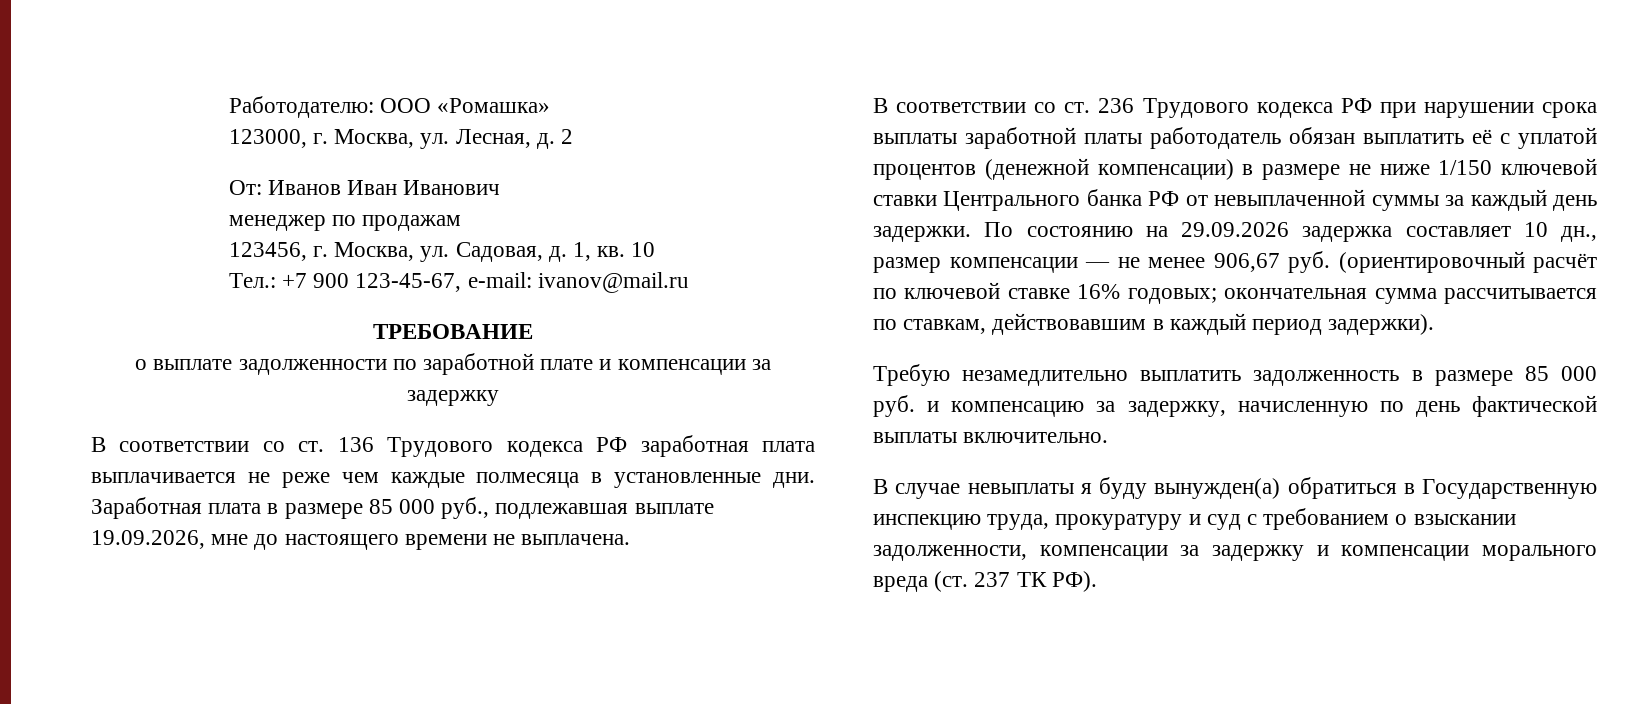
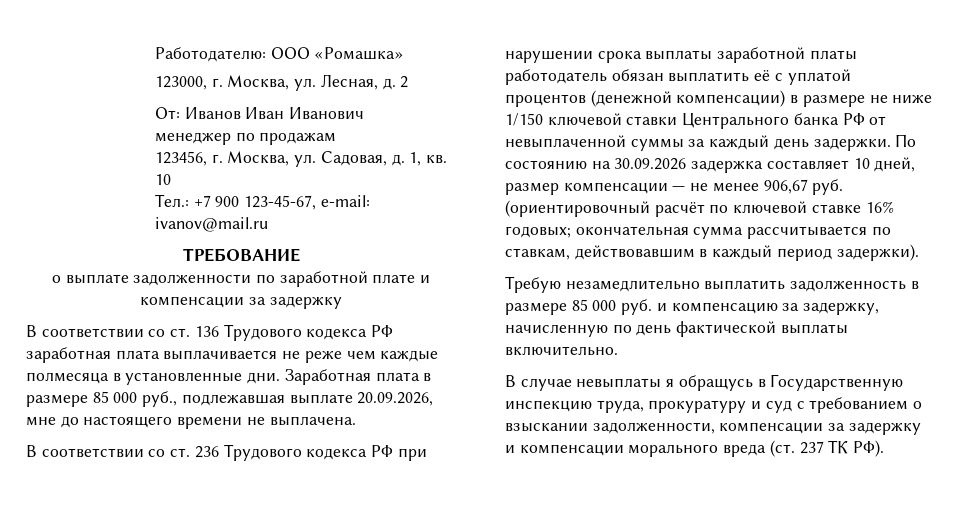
[91,530,205,549] 19.09.2026, -> [357,392,434,406] 20.09.2026,
[1181,222,1289,237] 29.09.2026 -> [614,158,687,170] 30.09.2026
[1561,226,1597,242] дн., -> [874,157,916,172] дней,
[1099,477,1397,499] буду вынужден(а) обратиться -> [678,375,753,391] обращусь

